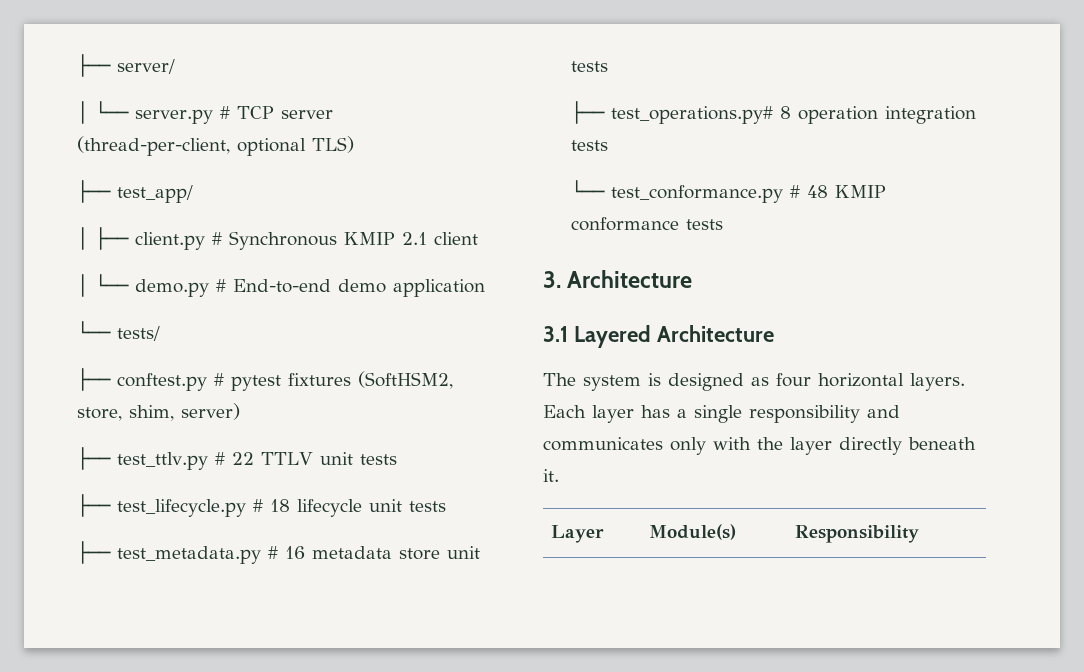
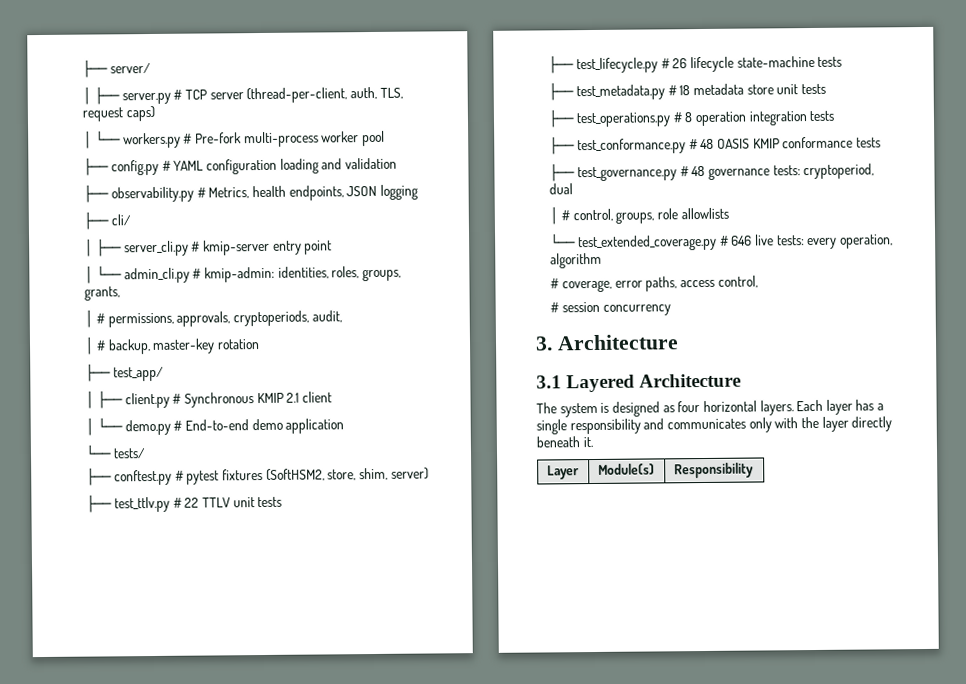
[94,101,129,119] └── -> [94,86,121,105] ├──
[236,136,354,156] optional TLS) -> [349,86,403,100] [82,105,156,122] [83,130,385,149] [83,157,397,176] [83,184,418,203] [83,211,132,230] [84,238,333,257] [84,265,401,284] [84,286,121,301] [84,309,342,328] [84,336,261,355] auth, TLS, request caps) // │ └── workers.py # Pre-fork multi-process worker pool // ├── config.py # YAML configuration loading and validation // ├── observability.py # Metrics, health endpoints, JSON logging // ├── cli/ // │ ├── server_cli.py # kmip-server entry point // │ └── admin_cli.py # kmip-admin: identities, roles, groups, grants, // │ # permissions, approvals, cryptoperiods, audit, // │ # backup, master-key rotation
[269,499,402,517] 18 lifecycle unit -> [672,55,815,73] 26 lifecycle state-machine
[284,546,305,559] 16 -> [679,85,691,96] 18
[610,106,773,124] test_operations.py# -> [576,112,683,128] test_operations.py #
[570,180,605,198] └── -> [549,136,576,155] ├──
(828, 191) none -> [717,138,751,149] OASIS
(723, 224) none -> [549,163,875,182] [549,183,574,195] [549,206,729,225] [550,233,893,252] [550,252,603,269] [550,275,758,293] [550,301,671,316] // ├── test_governance.py # 48 governance tests: cryptoperiod, dual // │ # control, groups, role allowlists // └── test_extended_coverage.py # 646 live tests: every operation, algorithm // # coverage, error paths, access control, // # session concurrency

